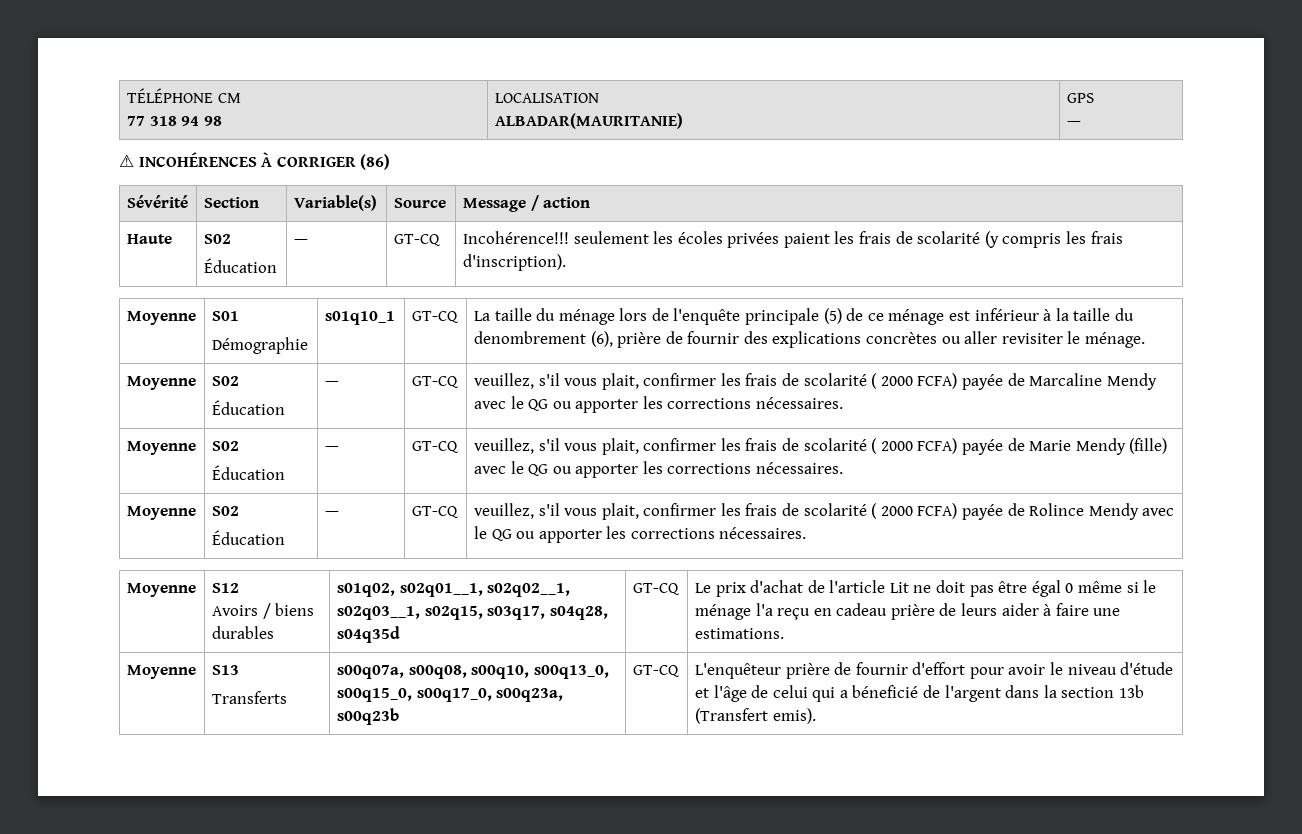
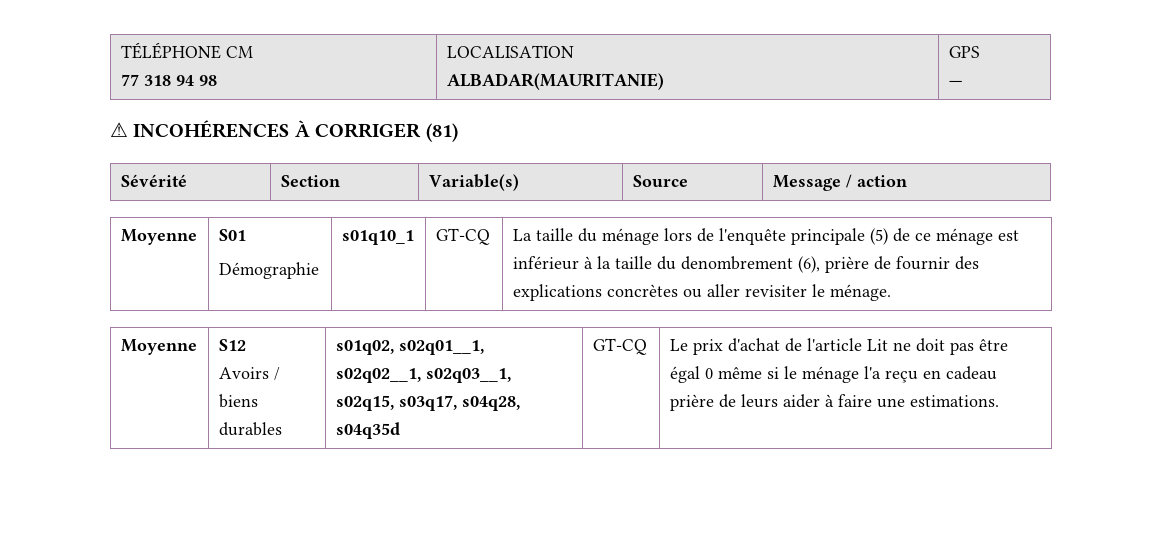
[360,154,391,170] (86) -> [425,123,458,142] (81)
[126,234,172,244] [203,234,231,244] [203,258,277,273] [293,239,308,244] [393,234,441,246] [462,231,1123,248] [462,254,566,271] // Haute | S02 // Éducation | — | GT-CQ | Incohérence!!! seulement les écoles privées paient les frais de scolarité (y compris les frais d'inscription). -> (907, 181) none
[126,376,196,390] [211,376,239,386] [211,400,285,415] [324,381,339,386] [411,376,459,388] [473,373,1157,390] [473,396,844,413] [126,441,196,455] [211,441,239,451] [211,465,285,480] [324,446,339,451] [411,441,459,453] [473,438,1168,455] [473,461,844,478] [126,506,196,520] [211,506,239,516] [211,530,285,545] [324,511,339,516] [411,506,459,518] [473,503,1175,520] [473,526,807,543] // Moyenne | S02 // Éducation | — | GT-CQ | veuillez, s'il vous plait, confirmer les frais de scolarité ( 2000 FCFA) payée de Marcaline Mendy avec le QG ou apporter les corrections nécessaires. // Moyenne | S02 // Éducation | — | GT-CQ | veuillez, s'il vous plait, confirmer les frais de scolarité ( 2000 FCFA) payée de Marie Mendy (fille) avec le QG ou apporter les corrections nécessaires. // Moyenne | S02 // Éducation | — | GT-CQ | veuillez, s'il vous plait, confirmer les frais de scolarité ( 2000 FCFA) payée de Rolince Mendy avec le QG ou apporter les corrections nécessaires. -> (891, 292) none
[126,665,196,679] [211,665,239,675] [211,691,287,704] [336,665,609,679] [336,688,564,702] [336,708,399,725] [632,665,680,677] [694,662,1174,679] [694,685,1145,702] [694,708,816,724] // Moyenne | S13 // Transferts | s00q07a, s00q08, s00q10, s00q13_0, s00q15_0, s00q17_0, s00q23a, s00q23b | GT-CQ | L'enquêteur prière de fournir d'effort pour avoir le niveau d'étude et l'âge de celui qui a béneficié de l'argent dans la section 13b (Transfert emis). -> (999, 401) none

